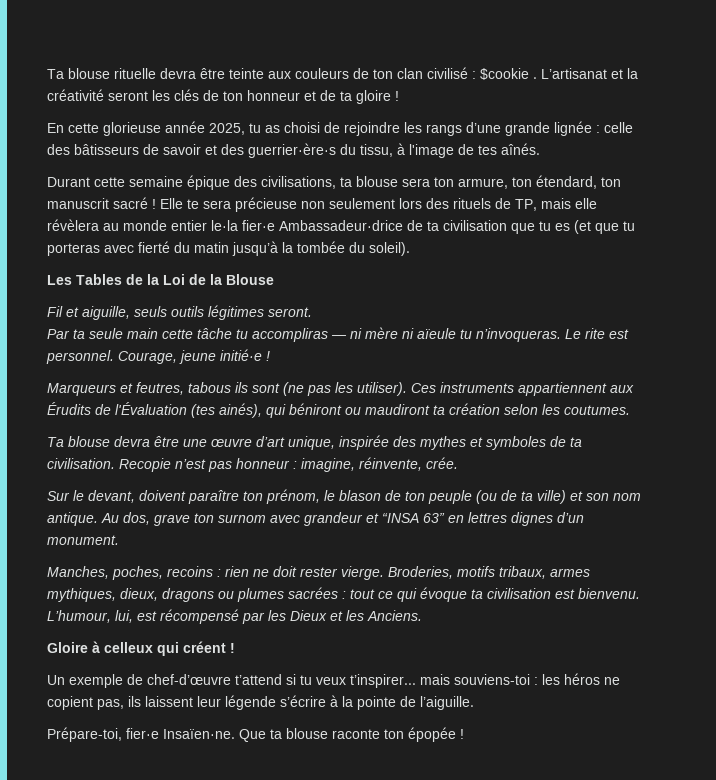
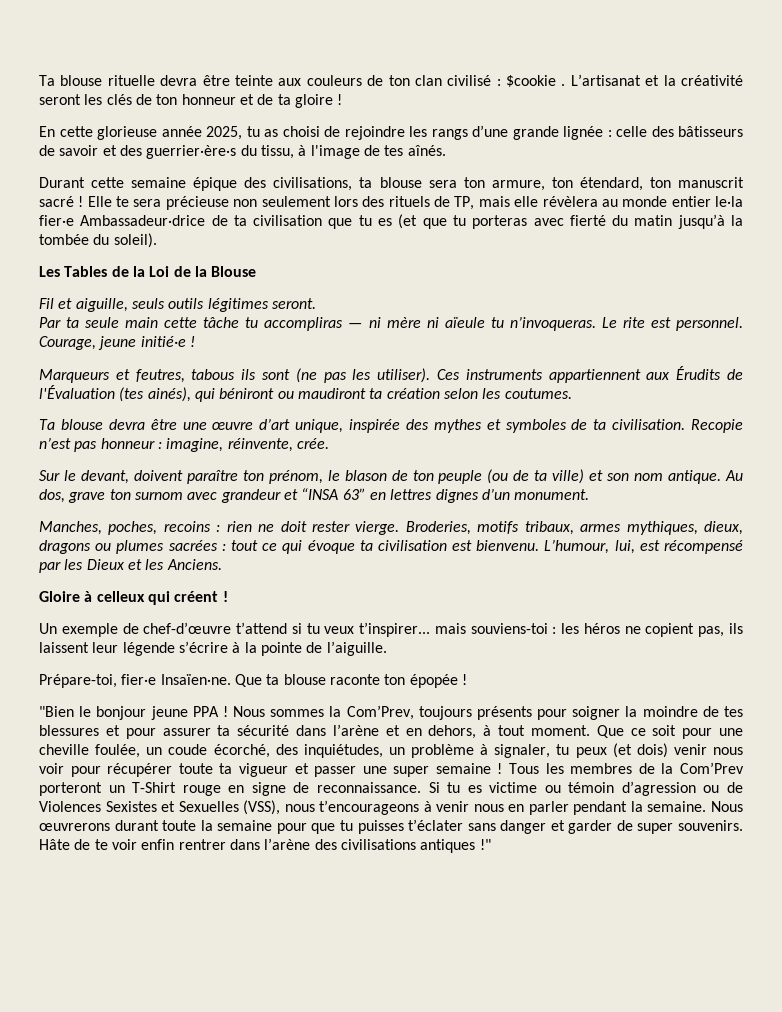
(464, 734) none -> [39,705,743,720] [39,724,744,739] [39,743,743,758] [39,762,744,777] [39,781,743,796] [39,800,743,815] [39,819,743,834] [39,838,491,853] // "Bien le bonjour jeune PPA ! Nous sommes la Com’Prev, toujours présents pour soigner la moindre de tes blessures et pour assurer ta sécurité dans l’arène et en dehors, à tout moment. Que ce soit pour une cheville foulée, un coude écorché, des inquiétudes, un problème à signaler, tu peux (et dois) venir nous voir pour récupérer toute ta vigueur et passer une super semaine ! Tous les membres de la Com’Prev porteront un T-Shirt rouge en signe de reconnaissance. Si tu es victime ou témoin d’agression ou de Violences Sexistes et Sexuelles (VSS), nous t’encourageons à venir nous en parler pendant la semaine. Nous œuvrerons durant toute la semaine pour que tu puisses t’éclater sans danger et garder de super souvenirs. Hâte de te voir enfin rentrer dans l’arène des civilisations antiques !"

